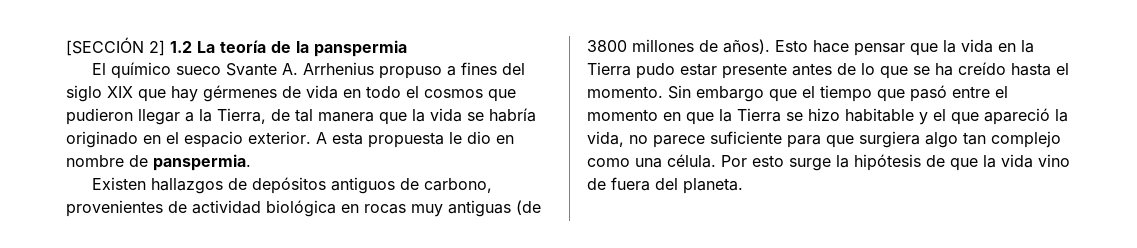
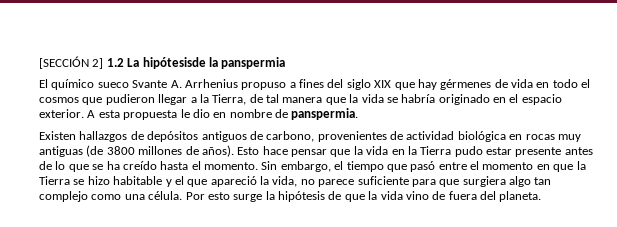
[220,40,291,53] teoría de -> [142,57,206,69] hipótesisde
[696,86,797,102] embargo que -> [280,161,331,172] embargo,

